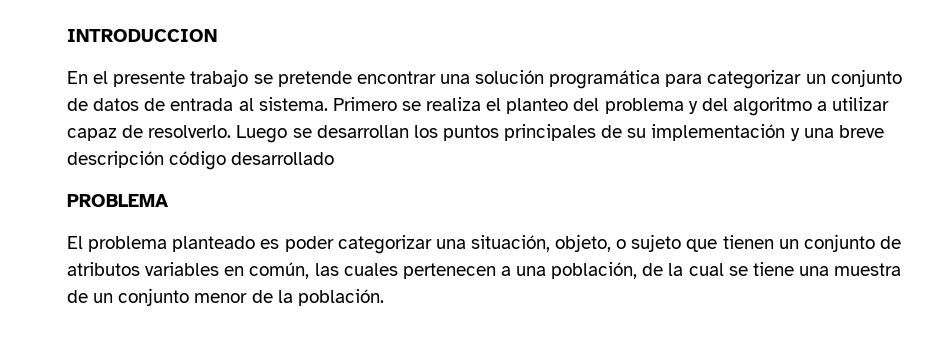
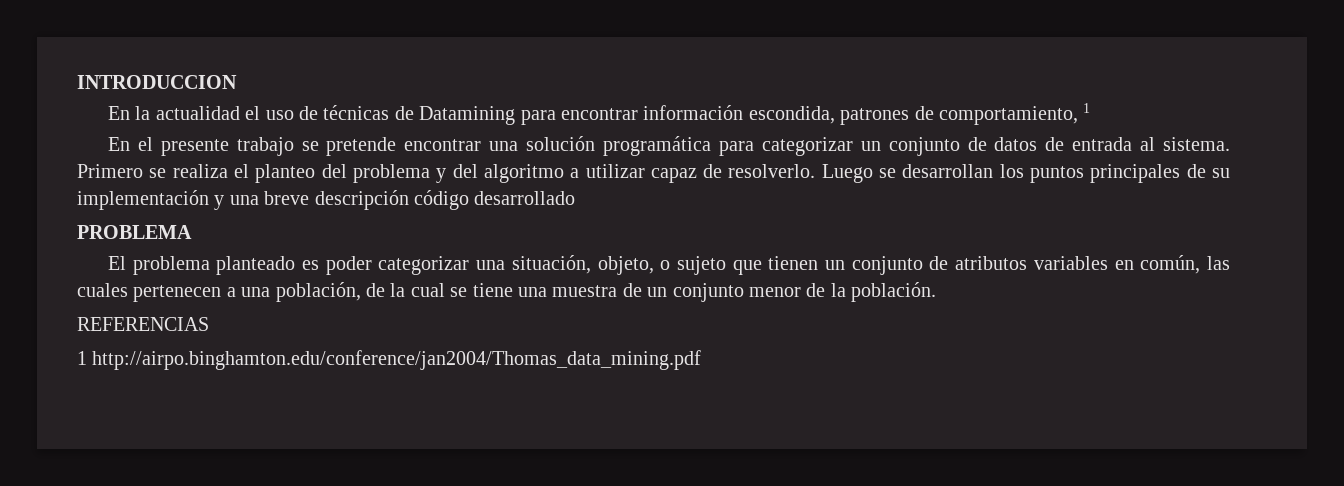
(217, 35) none -> [107,103,1091,125] // En la actualidad el uso de técnicas de Datamining para encontrar información escondida, patrones de comportamiento, 1
(384, 297) none -> [77,317,209,331] [77,350,702,370] // REFERENCIAS // 1 http://airpo.binghamton.edu/conference/jan2004/Thomas_data_mining.pdf

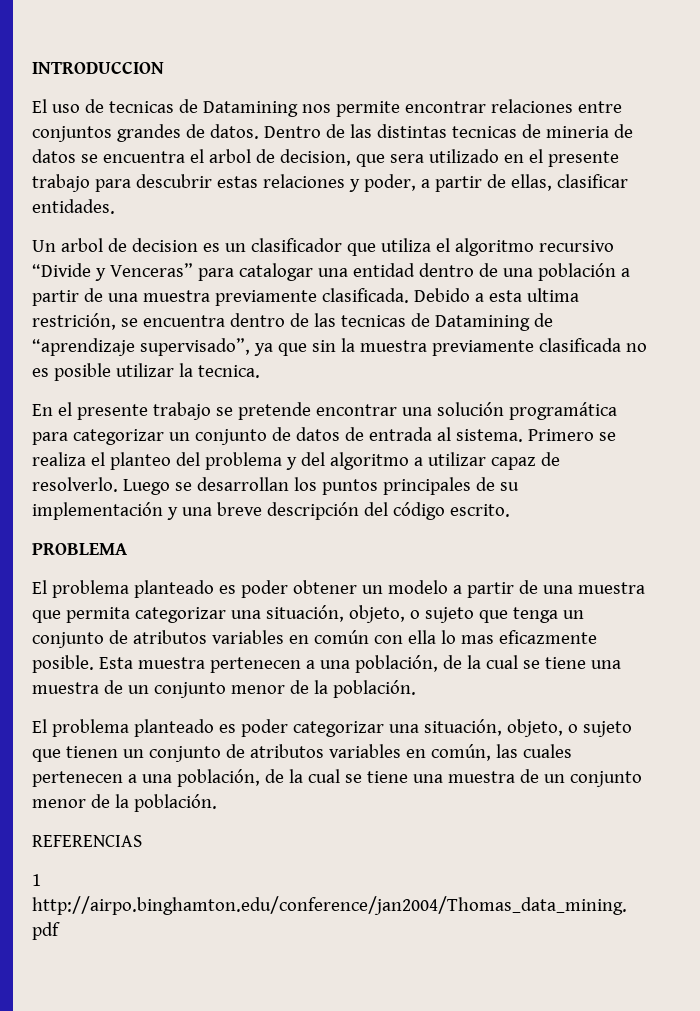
[107,106,261,120] En la actualidad el -> [32,99,47,113] El
[323,103,1091,125] técnicas de Datamining para encontrar información escondida, patrones de comportamiento, 1 -> [108,99,622,117] [32,124,633,142] [32,149,619,167] [32,174,628,192] [32,199,115,214] [32,238,614,256] [32,263,630,281] [32,288,579,306] [32,313,553,331] [32,338,647,356] [32,363,260,381] tecnicas de Datamining nos permite encontrar relaciones entre conjuntos grandes de datos. Dentro de las distintas tecnicas de mineria de datos se encuentra el arbol de decision, que sera utilizado en el presente trabajo para descubrir estas relaciones y poder, a partir de ellas, clasificar entidades. // Un arbol de decision es un clasificador que utiliza el algoritmo recursivo “Divide y Venceras” para catalogar una entidad dentro de una población a partir de una muestra previamente clasificada. Debido a esta ultima restrición, se encuentra dentro de las tecnicas de Datamining de “aprendizaje supervisado”, ya que sin la muestra previamente clasificada no es posible utilizar la tecnica.
[414,190,576,210] [77,225,192,239] código desarrollado // PROBLEMA -> [363,502,510,520] [32,543,127,555] [32,580,645,598] [32,605,584,623] [32,630,597,648] [32,655,621,673] [32,680,416,698] del código escrito. // PROBLEMA // El problema planteado es poder obtener un modelo a partir de una muestra que permita categorizar una situación, objeto, o sujeto que tenga un conjunto de atributos variables en común con ella lo mas eficazmente posible. Esta muestra pertenecen a una población, de la cual se tiene una muestra de un conjunto menor de la población.

